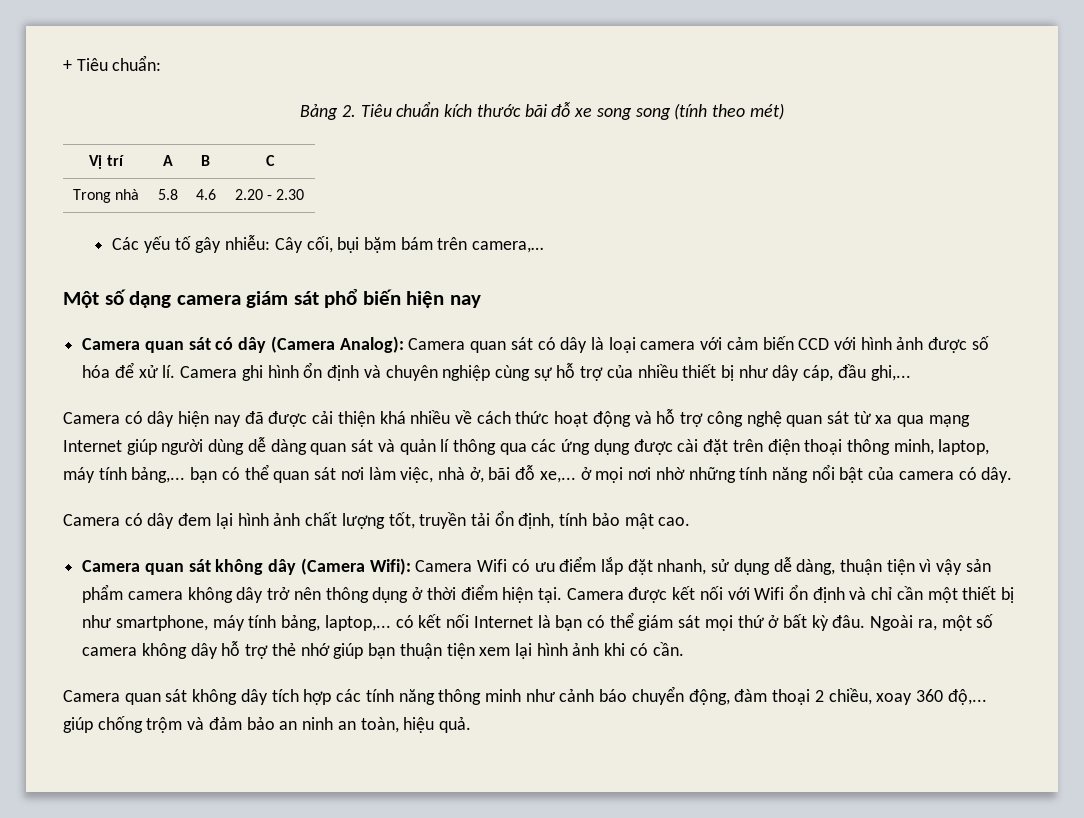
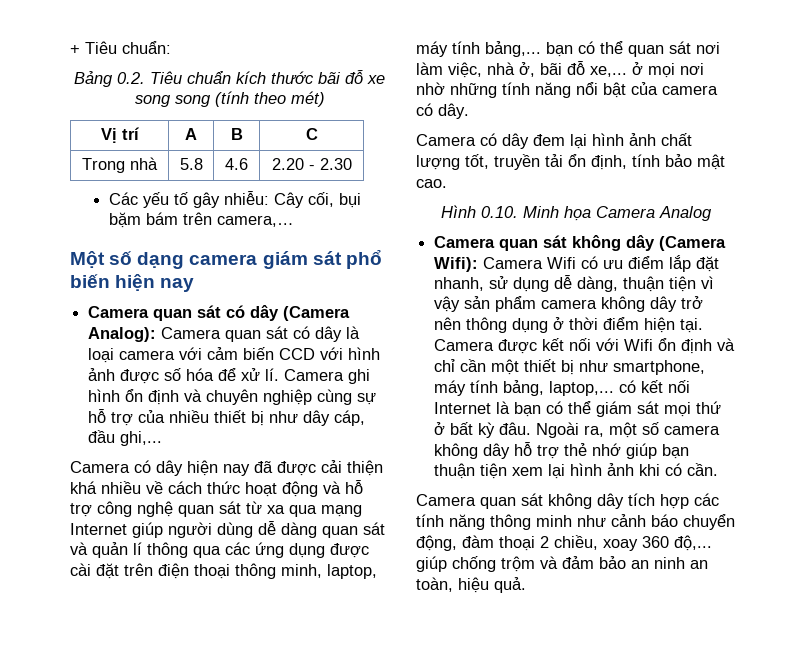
[342,105,357,117] 2. -> [117,72,145,84] 0.2.
(691, 521) none -> [440,205,712,221] // Hình 0.10. Minh họa Camera Analog

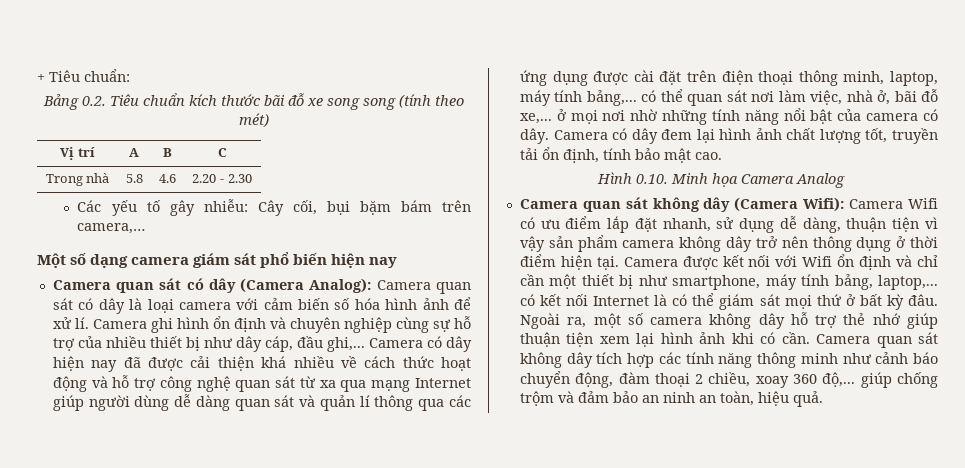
[279,347,381,360] [88,368,215,384] CCD với hình ảnh được số hóa -> [334,298,449,310] số hóa hình ảnh
(163, 438) // -> (365, 344) none
[546,42,573,57] bạn -> (637, 98) none
(469, 111) // -> (549, 136) none
[514,402,542,417] bạn -> (668, 300) none
[662,444,690,459] bạn -> (938, 321) none
(719, 469) // -> (810, 338) none

